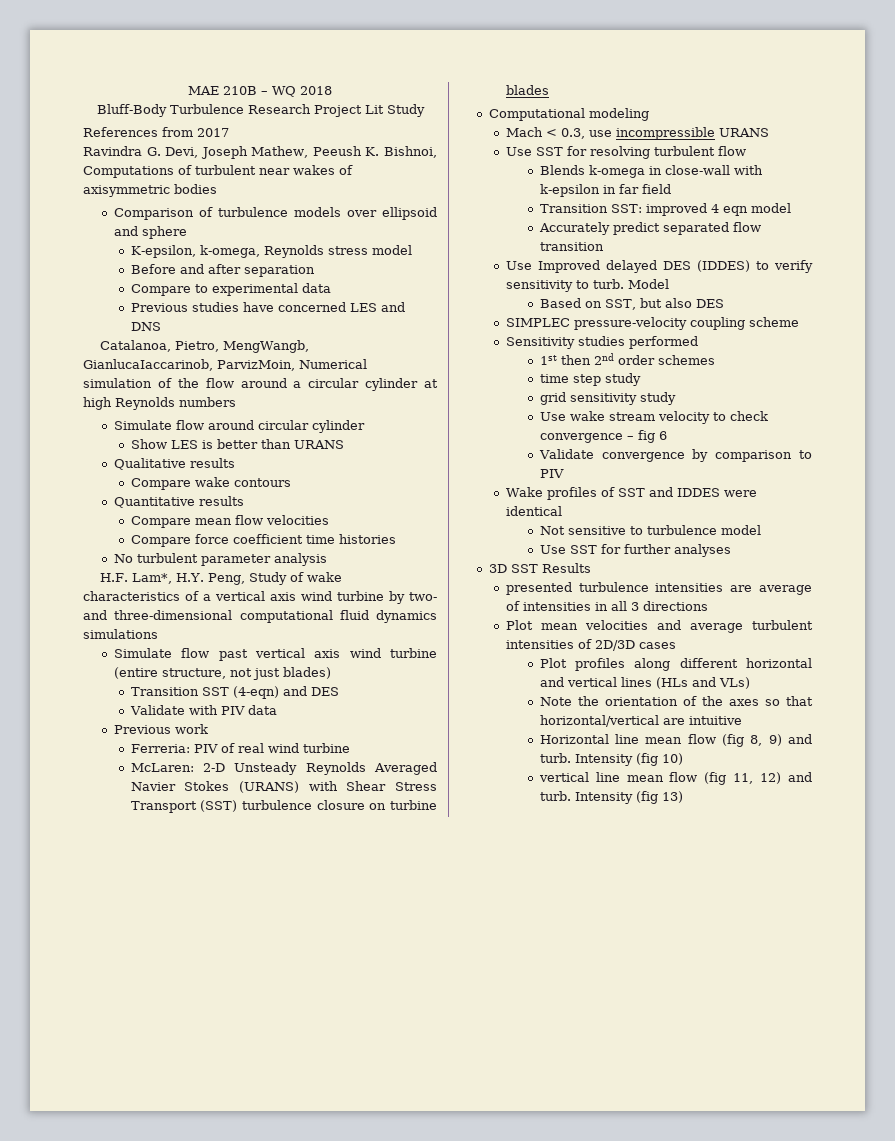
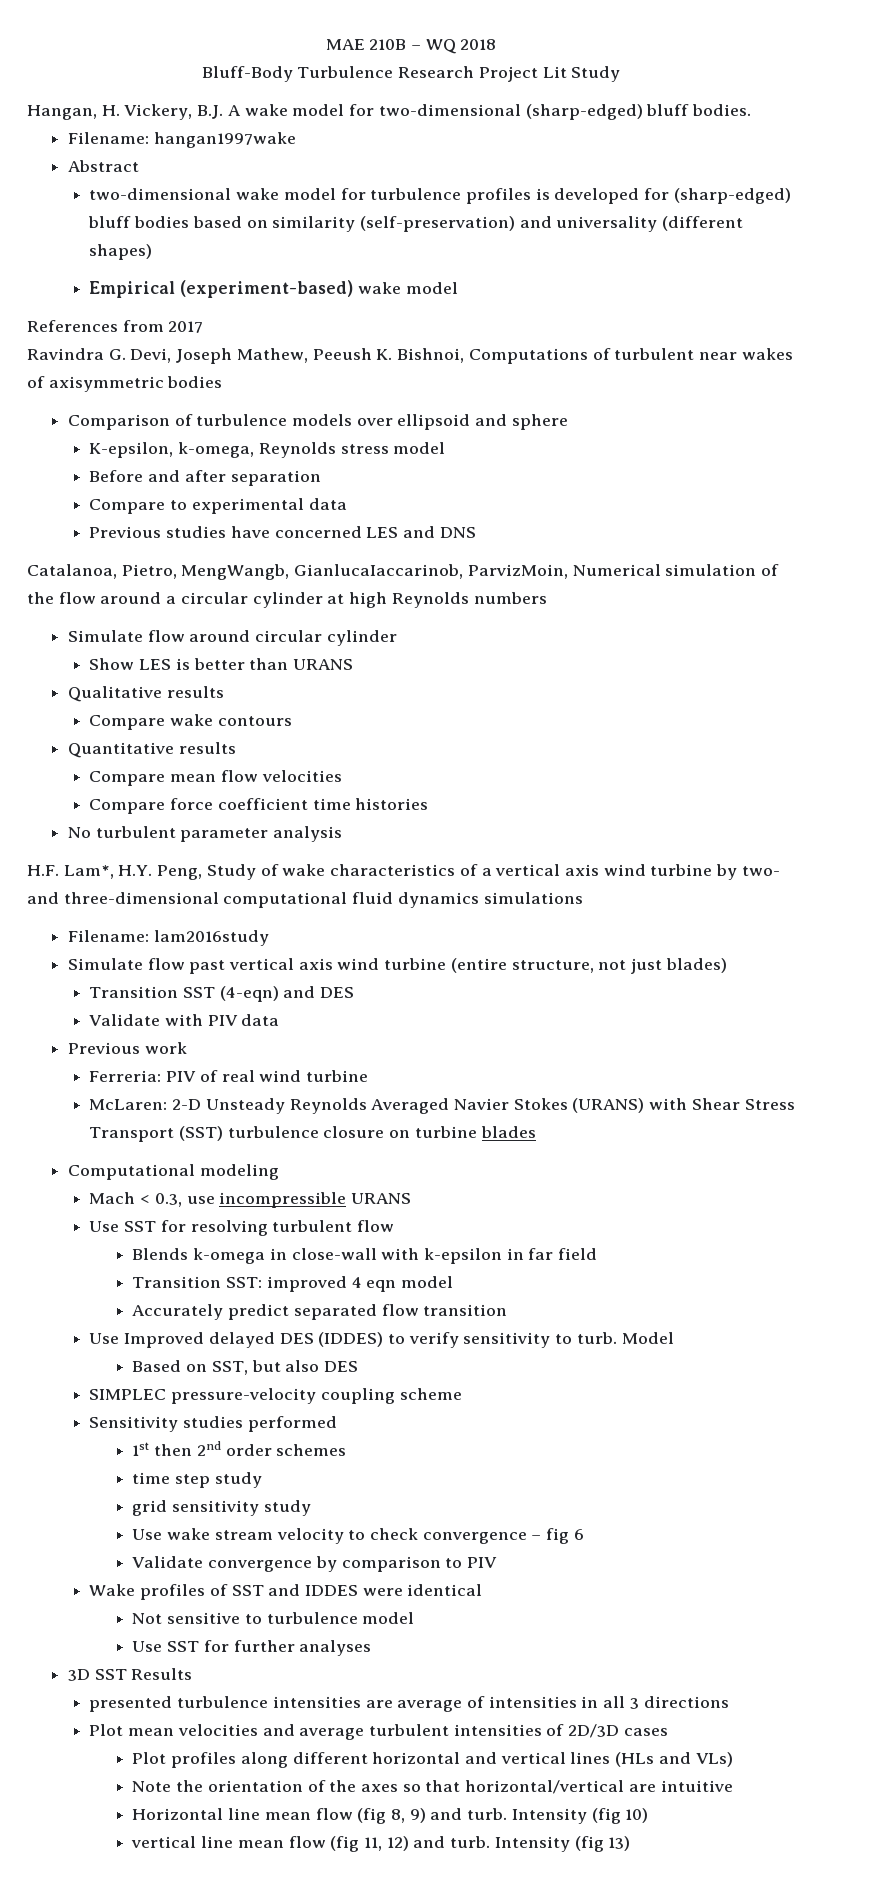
(425, 110) none -> [27,104,751,120] [67,132,296,148] [67,160,139,172] [89,188,791,204] [88,216,744,232] [89,244,153,260] [89,280,458,298] // Hangan, H. Vickery, B.J. A wake model for two-dimensional (sharp-edged) bluff bodies. // Filename: hangan1997wake // Abstract // two-dimensional wake model for turbulence profiles is developed for (sharp-edged) bluff bodies based on similarity (self-preservation) and universality (different shapes) // Empirical (experiment-based) wake model
(158, 634) none -> [67,930,269,946] // Filename: lam2016study

